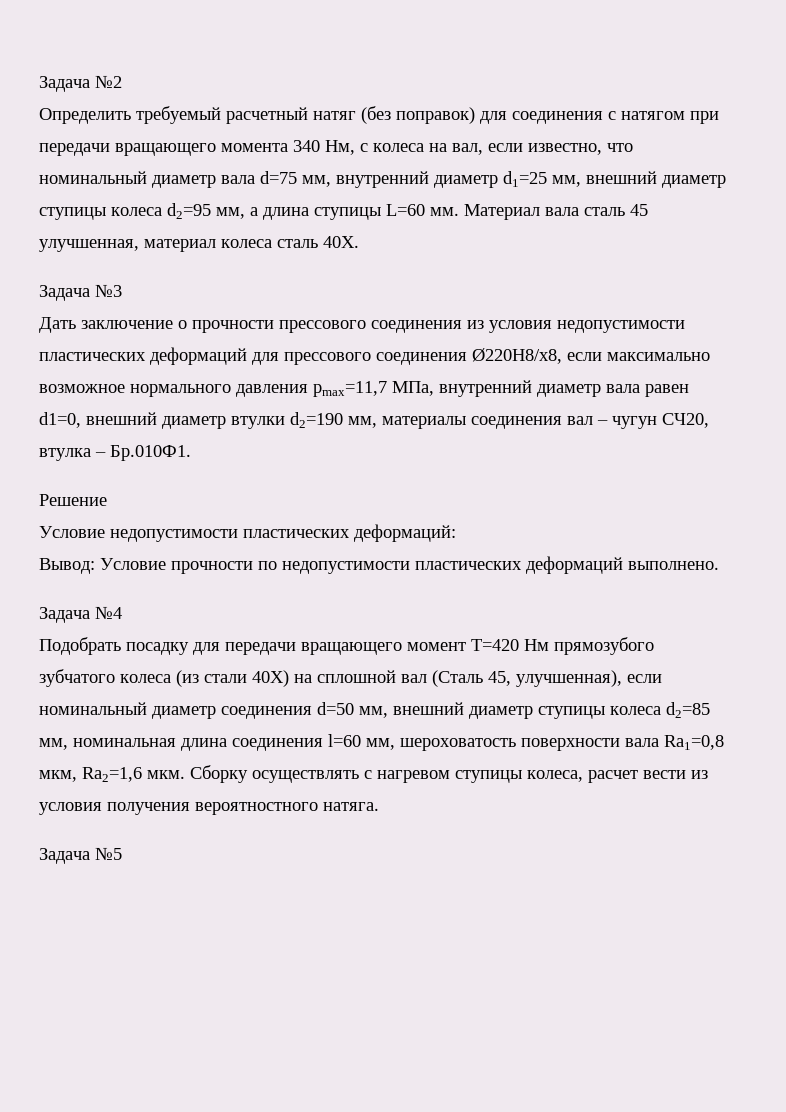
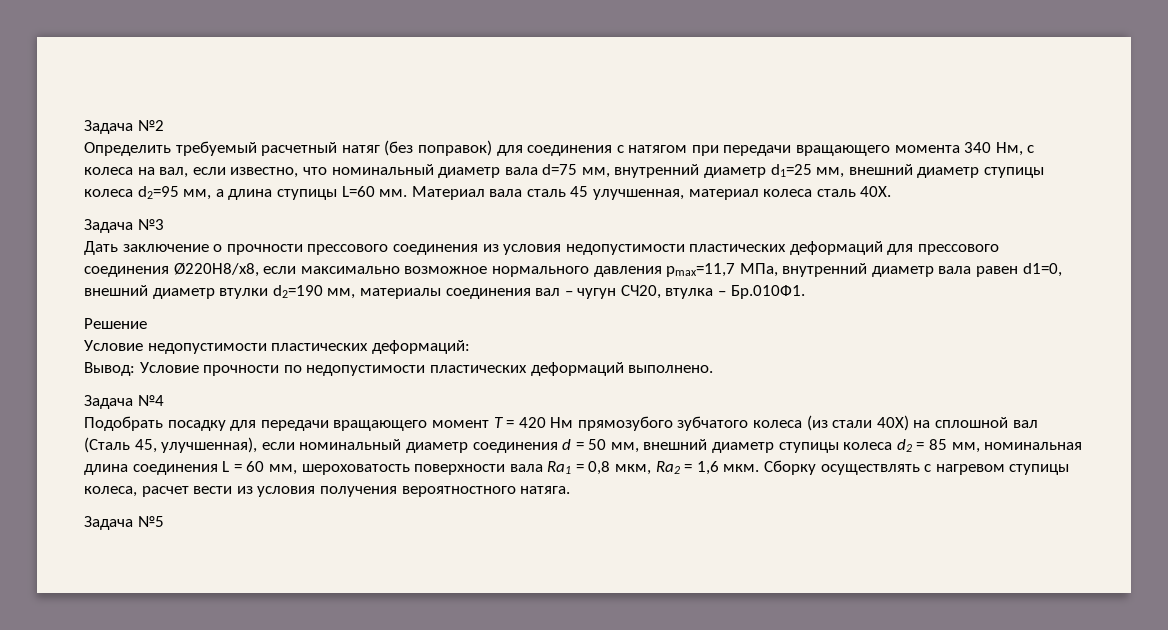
[471,639,519,651] Т=420 -> [493,417,546,428] Т = 420
[317,702,710,719] d=50 мм, внешний диаметр ступицы колеса d2=85 -> [562,439,948,453] d = 50 мм, внешний диаметр ступицы колеса d2 = 85
[328,734,361,747] l=60 -> [222,461,265,472] L = 60
[664,735,724,750] [39,767,142,782] Ra1=0,8 мкм, Ra2=1,6 -> [547,461,719,475] Ra1 = 0,8 мкм, Ra2 = 1,6

